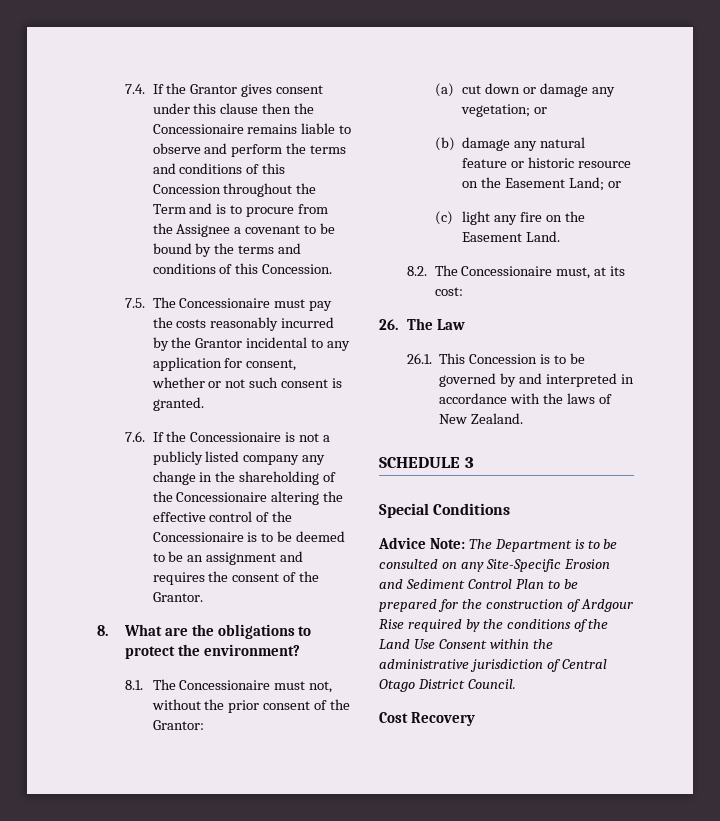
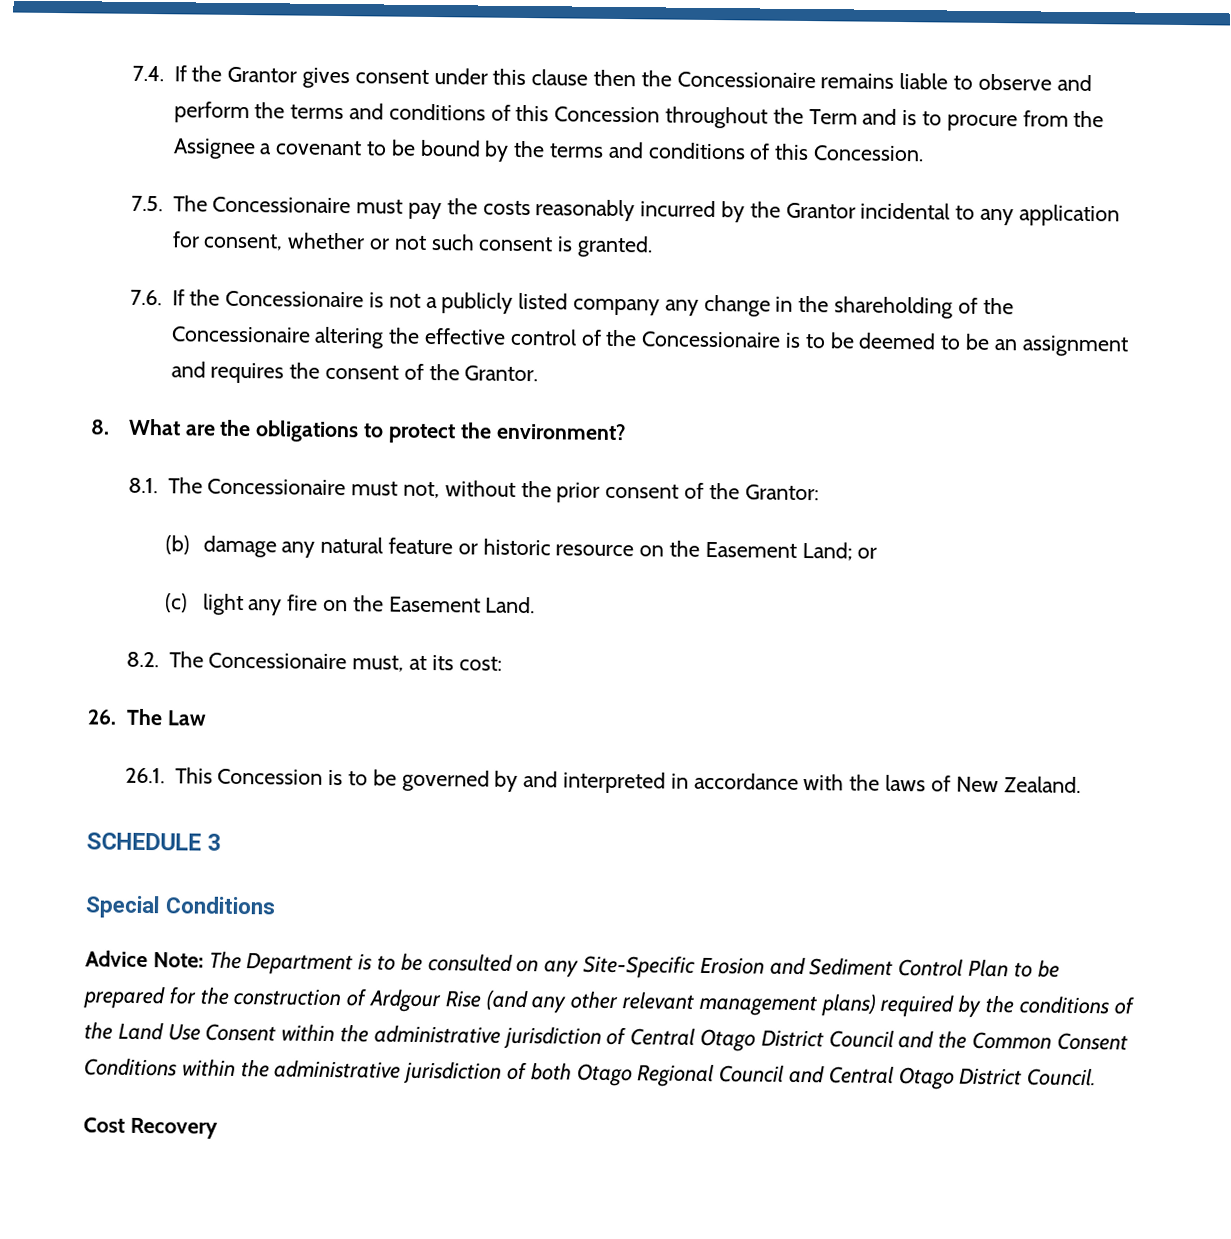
[434,83,616,97] [461,104,548,117] // (a) cut down or damage any vegetation; or -> (819, 492) none
(404, 624) none -> [485,989,877,1017] (and any other relevant management plans)
(465, 684) none -> [828,1029,1128,1051] [84,1057,1023,1090] Council and the Common Consent Conditions within the administrative jurisdiction of both Otago Regional Council and Central Otago District

